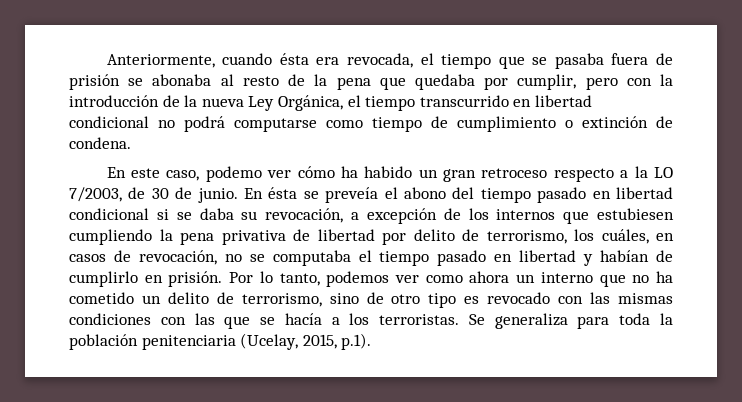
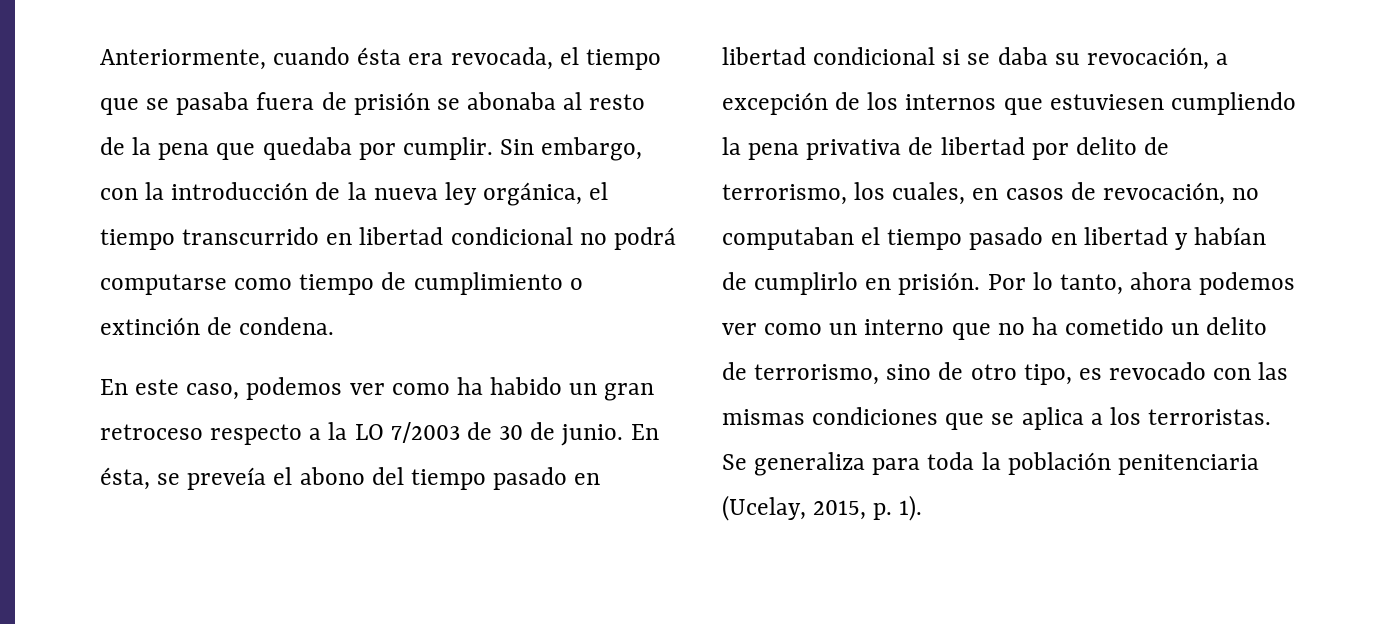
[517,74,618,90] cumplir, pero -> [402,137,643,161] cumplir. Sin embargo,
[248,95,343,111] Ley Orgánica, -> [444,182,583,206] ley orgánica,
[205,166,335,182] podemo ver cómo -> [246,377,450,400] podemos ver como
[69,187,122,202] 7/2003, -> [390,422,460,443] 7/2003
[268,187,298,199] ésta -> [100,467,150,490] ésta,
[596,208,674,220] estubiesen -> [1049,94,1164,110] estuviesen
[601,229,649,244] cuáles, -> [892,182,966,205] cuales,
[249,250,351,266] se computaba -> [722,227,854,250] computaban
[326,271,510,287] podemos ver como ahora -> [1130,272,1296,295] [722,323,823,335] ahora podemos ver como
[428,293,457,308] tipo -> [1023,364,1072,385] tipo,
[160,313,322,329] con las que se hacía -> [945,407,1084,430] que se aplica
[341,333,372,350] p.1). -> [873,495,923,521] p. 1).

